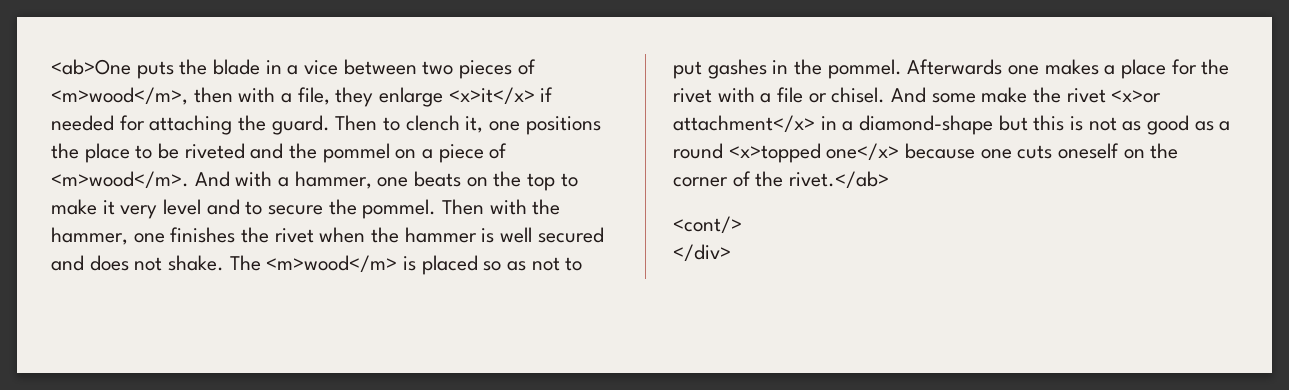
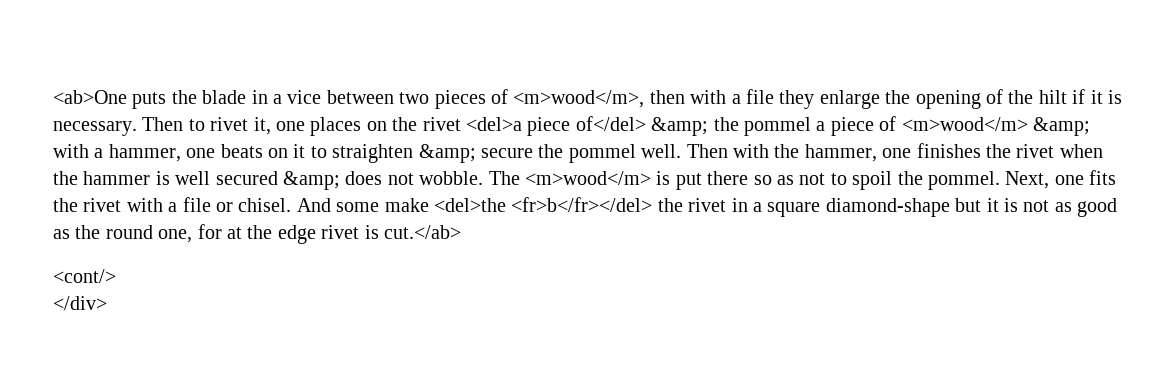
[297,87,330,105] file, -> [745,89,774,104] file
[448,87,554,105] [51,115,330,135] <x>it</x> if needed for attaching the guard. -> [885,89,1122,109] [53,121,137,136] the opening of the hilt if it is necessary.
[405,115,460,131] clench -> [210,117,249,131] rivet
[525,116,601,135] [51,143,417,163] positions the place to be riveted and the pommel on -> [310,116,811,136] places on the rivet <del>a piece of</del> &amp; the pommel
[51,171,230,189] <m>wood</m>. And -> [901,117,1090,136] <m>wood</m> &amp;
[493,171,578,191] [51,199,437,219] the top to make it very level and to secure the pommel. -> [293,144,682,163] it to straighten &amp; secure the pommel well.
[51,255,84,271] and -> [283,171,340,190] &amp;
[168,255,225,271] shake. -> [419,171,484,185] wobble.
[421,255,478,275] placed -> [675,171,749,190] put there
[673,59,1197,79] put gashes in the pommel. Afterwards one makes a place for -> [852,170,1117,190] spoil the pommel. Next, one fits
[1033,87,1162,103] [673,115,854,133] the rivet <x>or attachment</x> in a -> [434,197,821,217] <del>the <fr>b</fr></del> the rivet in a square
[1033,115,1065,131] this -> [986,198,999,212] it
[1219,121,1231,131] [673,143,1179,163] [673,171,890,189] a round <x>topped one</x> because one cuts oneself on the corner of the rivet.</ab> -> [75,224,461,244] the round one, for at the edge rivet is cut.</ab>

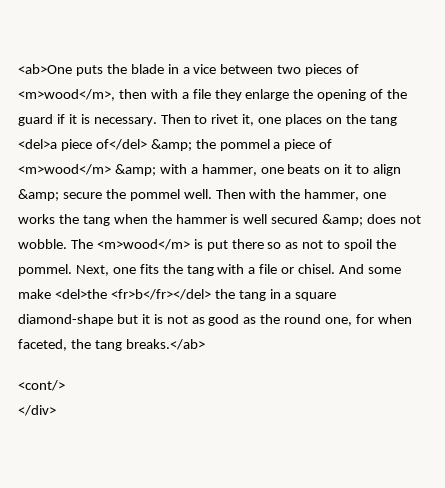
[1038,90,1067,104] hilt -> [18,114,53,126] guard
[422,117,461,131] rivet -> [369,115,397,126] tang
[332,144,414,163] straighten -> [373,164,402,176] align
[916,143,1055,158] finishes the rivet -> [18,214,110,226] works the tang
[83,198,122,212] rivet -> [186,265,214,276] tang
[688,198,727,212] rivet -> [238,290,266,301] tang
[227,225,461,244] at the edge rivet is cut.</ab> -> [377,314,412,324] [18,339,205,351] when faceted, the tang breaks.</ab>

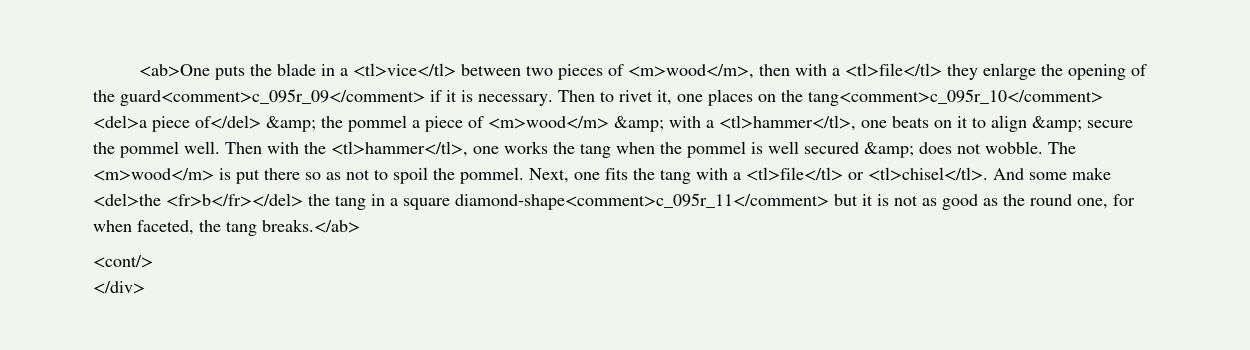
[193,64,217,74] vice -> [353,63,457,77] <tl>vice</tl>
[192,89,211,99] file -> [845,63,943,77] <tl>file</tl>
[18,114,53,126] guard -> [120,89,425,106] guard<comment>c_095r_09</comment>
[369,115,397,126] tang -> [808,89,1103,106] tang<comment>c_095r_10</comment>
[201,164,257,176] hammer, -> [719,115,856,131] <tl>hammer</tl>,
[304,189,360,201] hammer, -> [331,141,468,157] <tl>hammer</tl>,
[175,214,227,224] hammer -> [687,141,746,158] pommel
[259,264,336,274] file or chisel. -> [746,167,988,181] <tl>file</tl> or <tl>chisel</tl>.
[18,314,113,326] diamond-shape -> [455,193,829,210] diamond-shape<comment>c_095r_11</comment>

